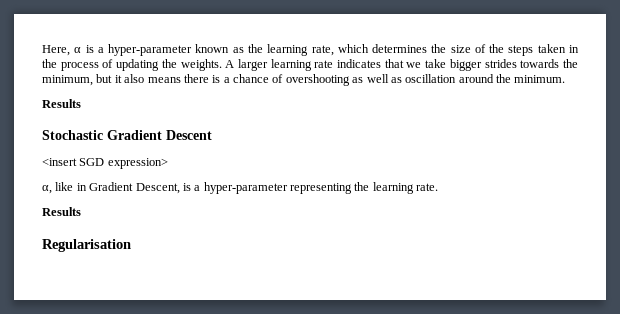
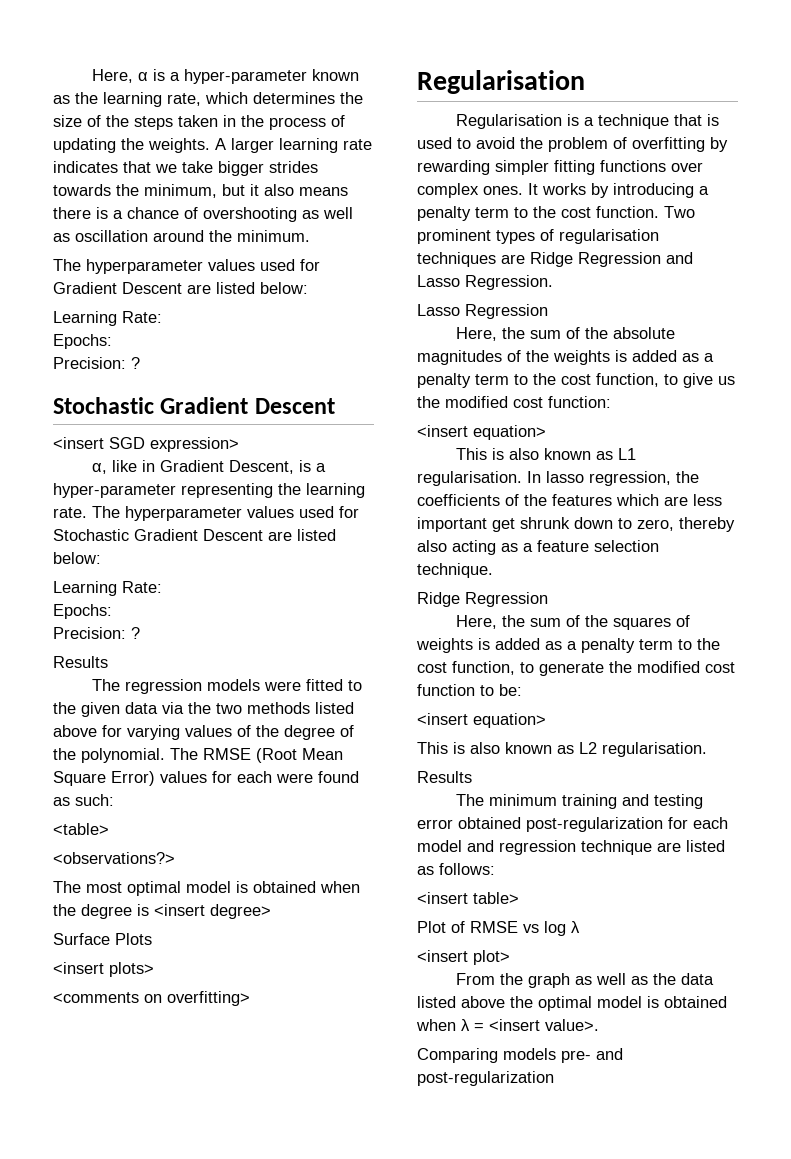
[42,99,81,108] Results -> [53,259,320,274] [53,282,308,294] [53,311,162,326] [53,334,112,349] [53,357,140,369] The hyperparameter values used for Gradient Descent are listed below: // Learning Rate: // Epochs: // Precision: ?
[42,207,81,216] [42,239,131,252] // Results // Regularisation -> [92,506,359,521] [53,529,336,541] [53,552,101,564] [53,581,162,596] [53,604,112,619] [53,627,140,639] [53,656,108,668] [92,679,363,694] [53,702,354,717] [53,725,354,740] [53,748,343,763] [53,771,359,786] [53,794,114,806] [53,823,109,835] [53,852,175,864] [53,881,360,896] [53,904,271,919] [53,933,152,945] [53,962,154,977] [53,991,250,1006] [417,70,585,94] [456,114,720,129] [417,137,728,152] [417,160,703,175] [417,183,709,198] [417,206,695,221] [417,229,659,244] [417,252,693,267] [417,275,553,290] [417,304,548,319] [456,327,676,341] [417,350,714,365] [417,373,735,388] [417,396,611,408] [417,425,546,440] [456,448,637,460] [417,471,699,486] [417,494,722,506] [417,517,735,532] [417,540,659,555] [417,563,493,578] [417,592,548,607] [456,615,691,630] [416,638,720,653] [417,661,735,676] [417,684,522,696] [417,713,546,728] [417,742,707,757] [417,771,472,783] [456,794,704,809] [417,817,728,832] [417,840,725,855] [417,863,495,875] [417,892,519,904] [417,921,580,936] [417,950,510,965] [456,973,715,988] [417,996,727,1011] [416,1019,599,1031] [417,1048,623,1063] [417,1071,554,1086] The hyperparameter values used for Stochastic Gradient Descent are listed below: // Learning Rate: // Epochs: // Precision: ? // Results // The regression models were fitted to the given data via the two methods listed above for varying values of the degree of the polynomial. The RMSE (Root Mean Square Error) values for each were found as such: // <table> // <observations?> // The most optimal model is obtained when the degree is <insert degree> // Surface Plots // <insert plots> // <comments on overfitting> // Regularisation // Regularisation is a technique that is used to avoid the problem of overfitting by rewarding simpler fitting functions over complex ones. It works by introducing a penalty term to the cost function. Two prominent types of regularisation techniques are Ridge Regression and Lasso Regression. // Lasso Regression // Here, the sum of the absolute magnitudes of the weights is added as a penalty term to the cost function, to give us the modified cost function: // <insert equation> // This is also known as L1 regularisation. In lasso regression, the coefficients of the features which are less important get shrunk down to zero, thereby also acting as a feature selection technique. // Ridge Regression // Here, the sum of the squares of weights is added as a penalty term to the cost function, to generate the modified cost function to be: // <insert equation> // This is also known as L2 regularisation. // Results // The minimum training and testing error obtained post-regularization for each model and regression technique are listed as follows: // <insert table> // Plot of RMSE vs log λ // <insert plot> // From the graph as well as the data listed above the optimal model is obtained when λ = <insert value>. // Comparing models pre- and post-regularization

